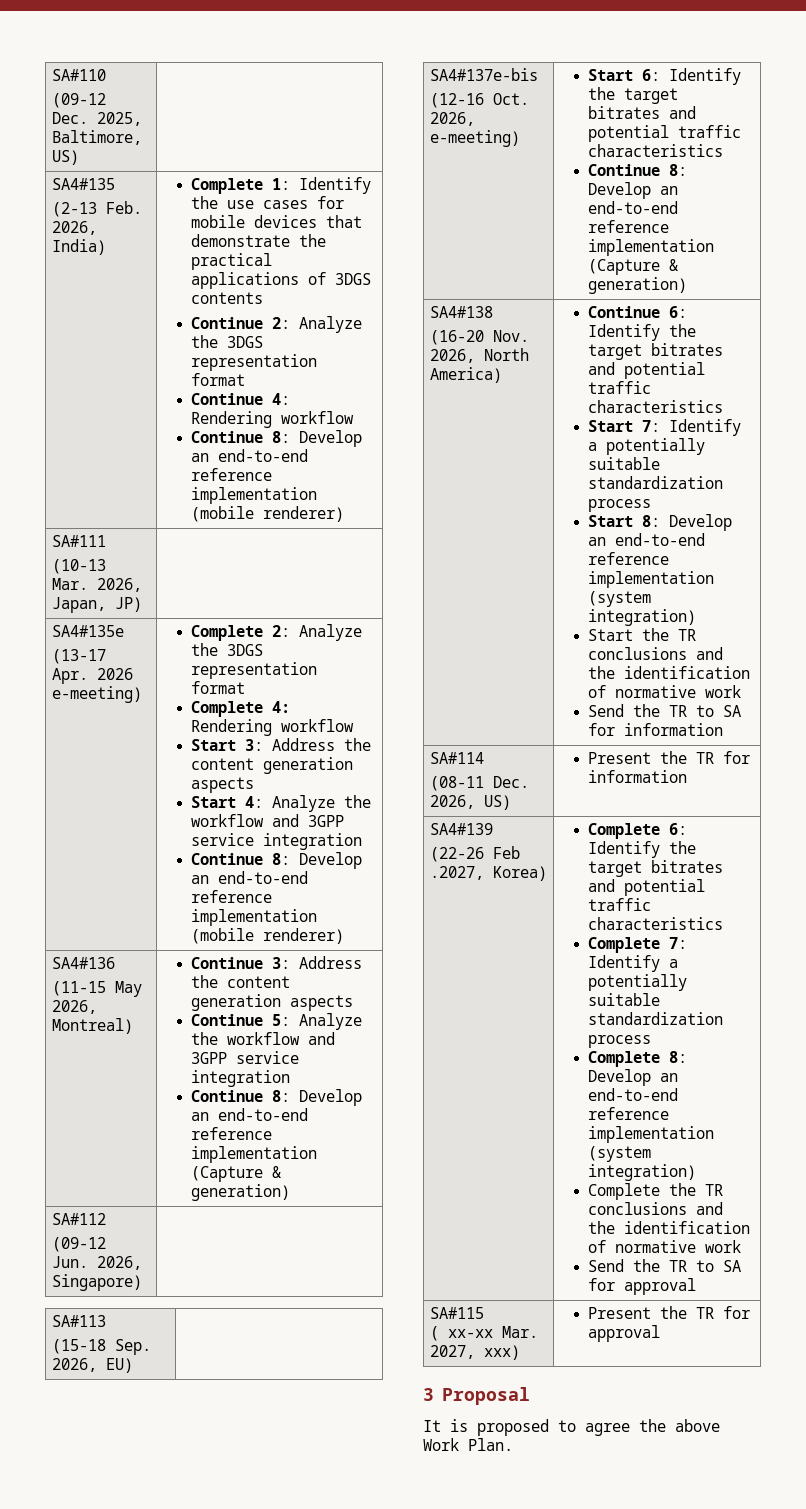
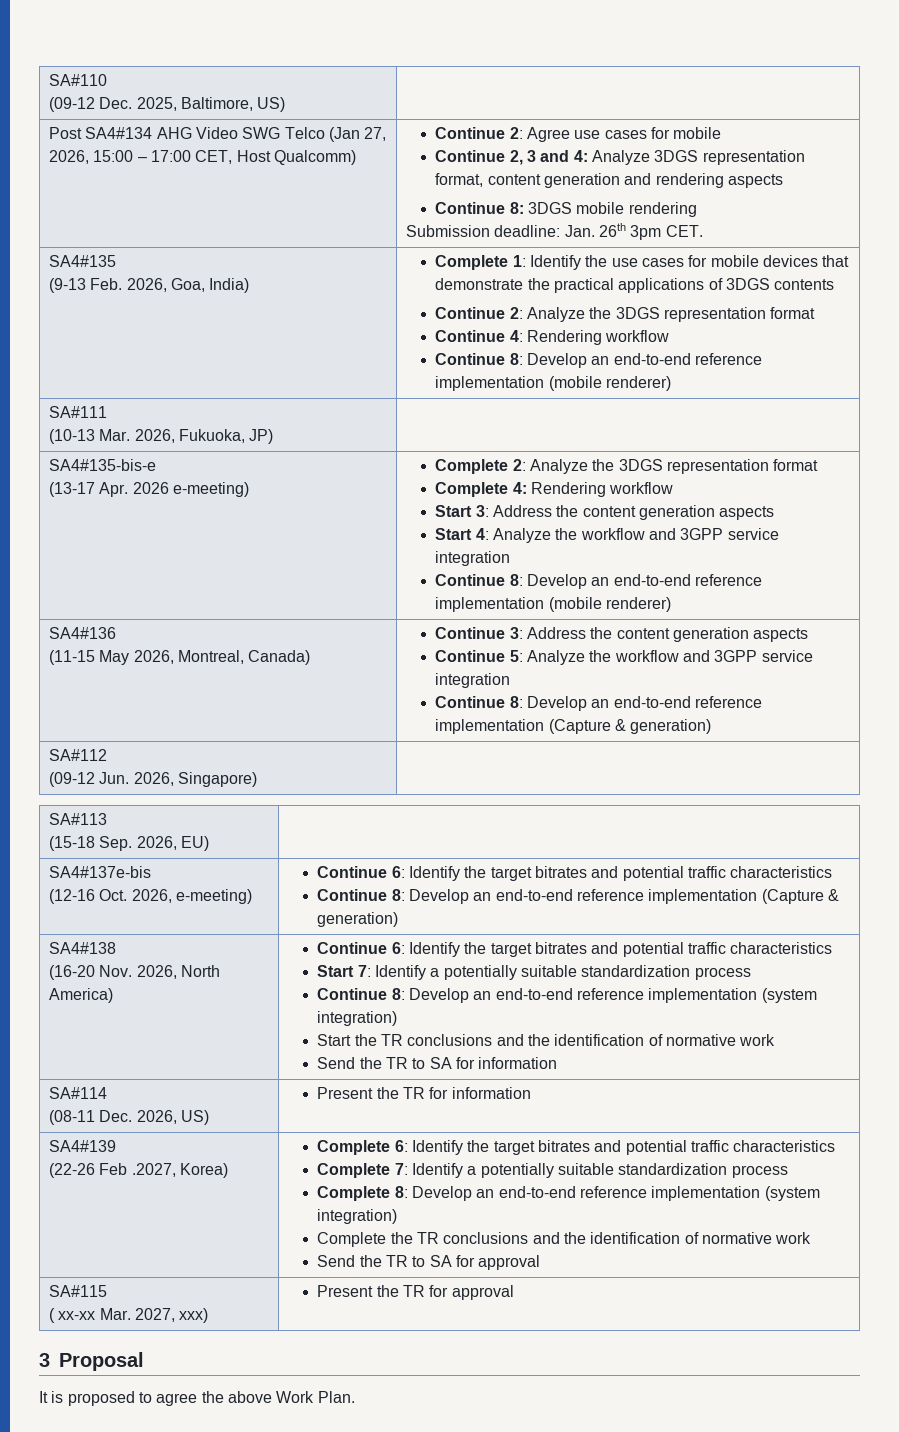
(79, 157) none -> [49,127,387,142] [49,150,356,165] [435,127,722,142] [435,150,805,165] [435,173,784,188] [435,202,697,217] [406,223,703,240] // Post SA4#134 AHG Video SWG Telco (Jan 27, 2026, 15:00 – 17:00 CET, Host Qualcomm) | Continue 2: Agree use cases for mobile // Continue 2, 3 and 4: Analyze 3DGS representation format, content generation and rendering aspects // Continue 8: 3DGS mobile rendering // Submission deadline: Jan. 26th 3pm CET.
[51,202,97,217] (2-13 -> [49,278,87,293] (9-13
(97, 228) none -> [170,278,205,292] Goa,
[51,597,106,613] Japan, -> [178,429,245,443] Fukuoka,
[51,625,124,637] SA4#135e -> [49,459,157,471] SA4#135-bis-e
[51,1018,133,1034] Montreal) -> [177,650,311,665] Montreal, Canada)
[587,69,633,81] Start -> [317,866,388,878] Continue
[587,515,633,527] Start -> [317,988,388,1000] Continue

